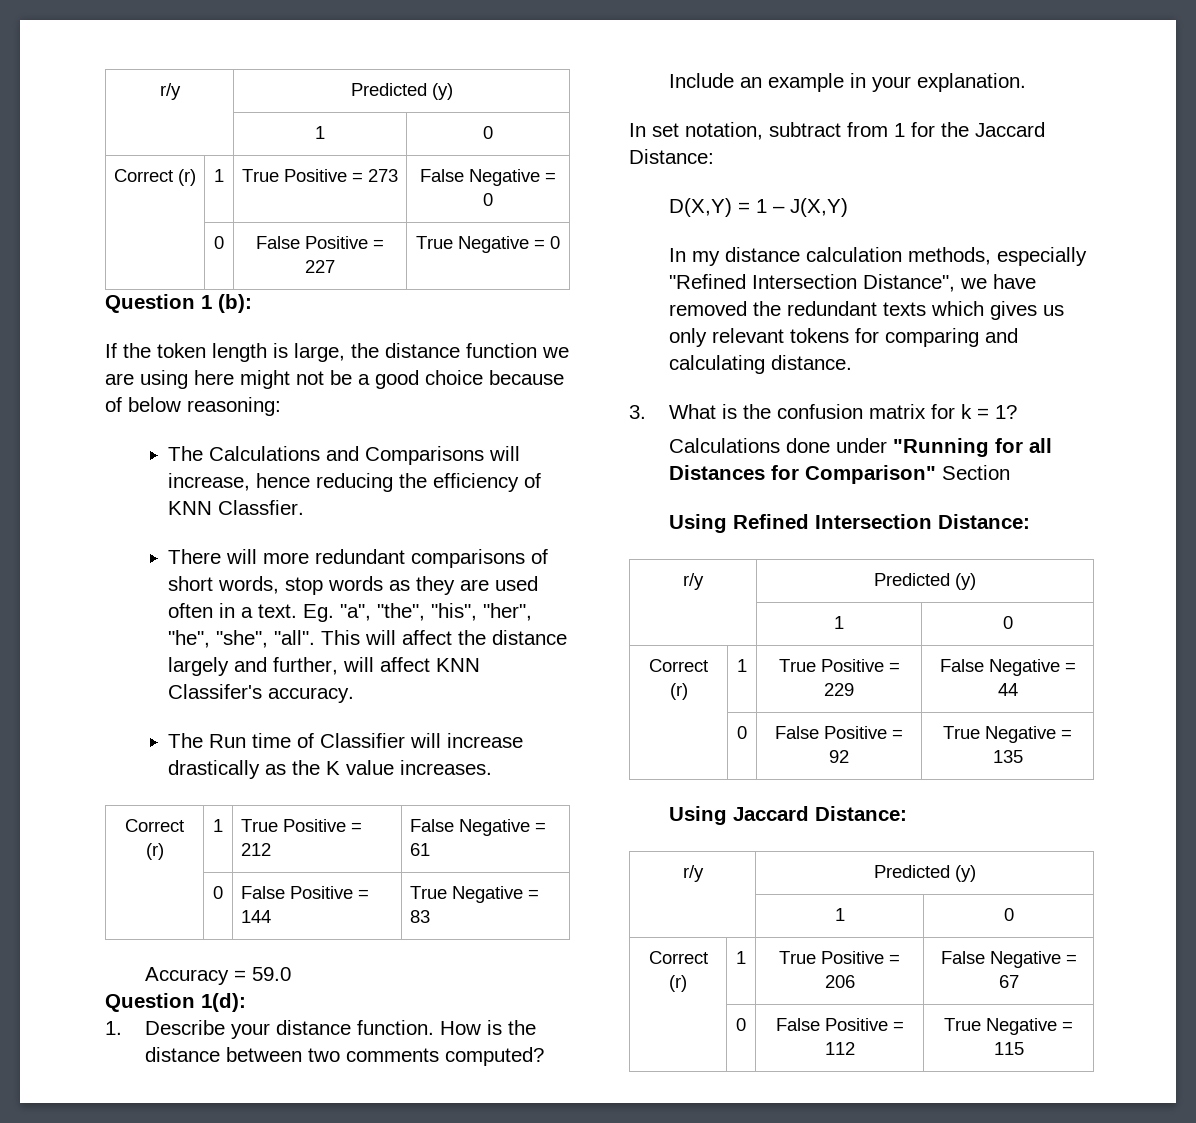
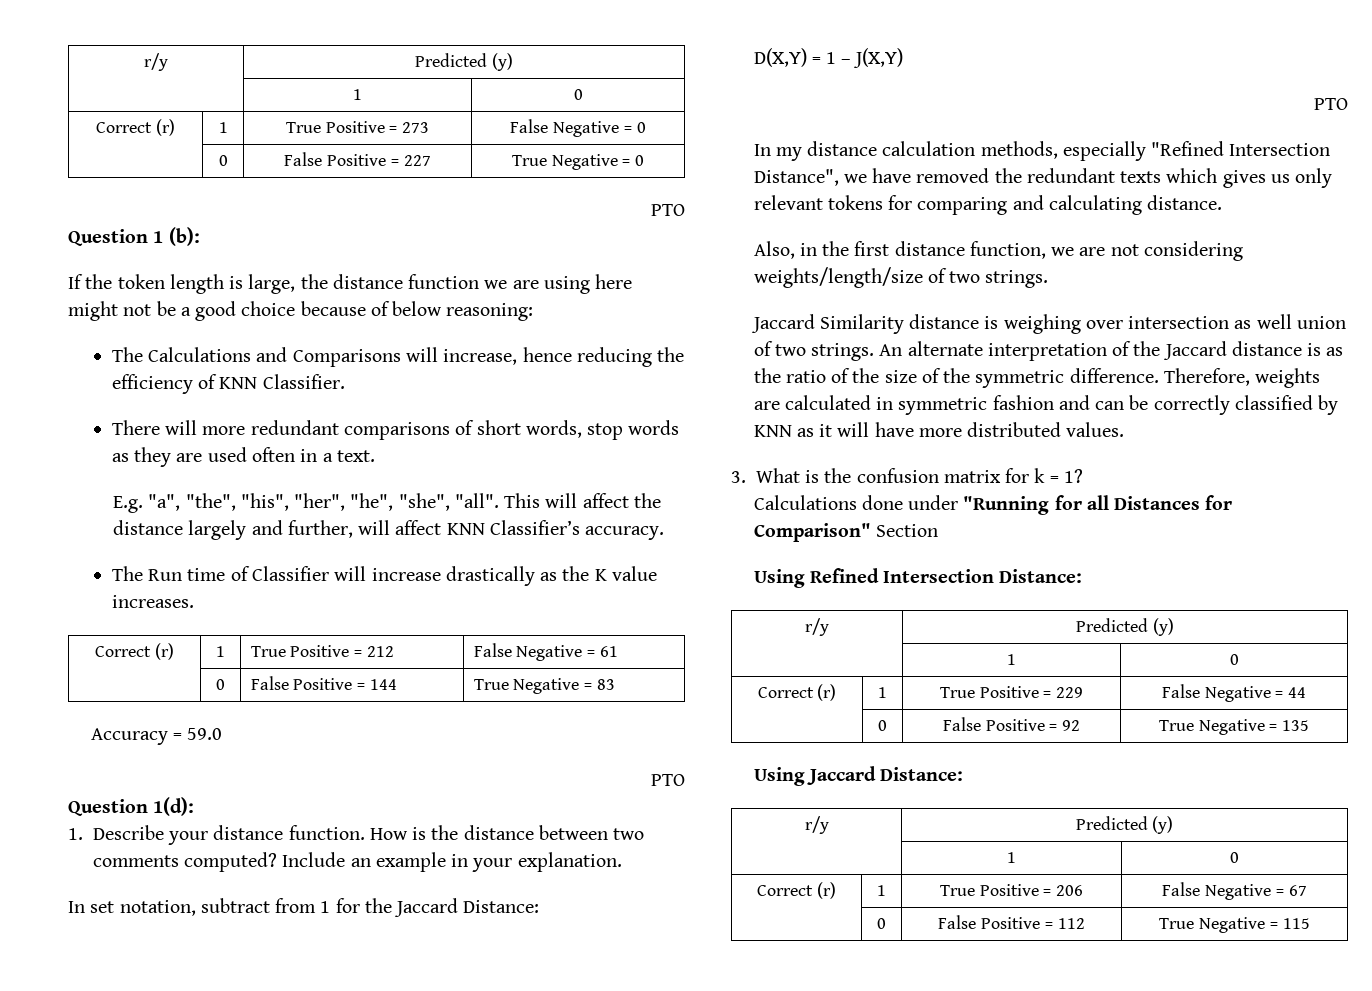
(560, 242) none -> [651,204,685,216] // PTO
[217,500,304,515] Classfier. -> [262,374,345,389] Classifier.
[302,604,334,622] Eg. -> [112,496,143,513] // E.g.
[167,684,262,699] Classifer's -> [489,520,580,535] Classifier’s
(292, 974) none -> [651,774,685,786] // PTO
(849, 207) none -> [1314,98,1348,110] // PTO
(853, 362) none -> [753,241,1243,261] [753,267,1049,288] [750,314,1346,334] [753,341,1344,361] [753,368,1321,388] [753,395,1339,415] [753,422,1125,437] // Also, in the first distance function, we are not considering weights/length/size of two strings. // Jaccard Similarity distance is weighing over intersection as well union of two strings. An alternate interpretation of the Jaccard distance is as the ratio of the size of the symmetric difference. Therefore, weights are calculated in symmetric fashion and can be correctly classified by KNN as it will have more distributed values.

